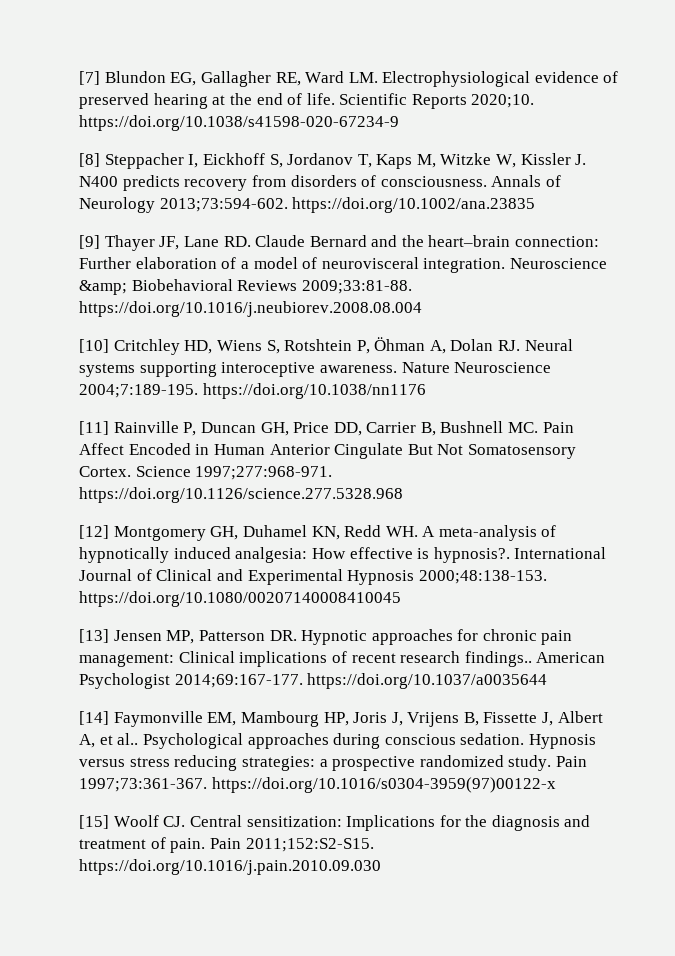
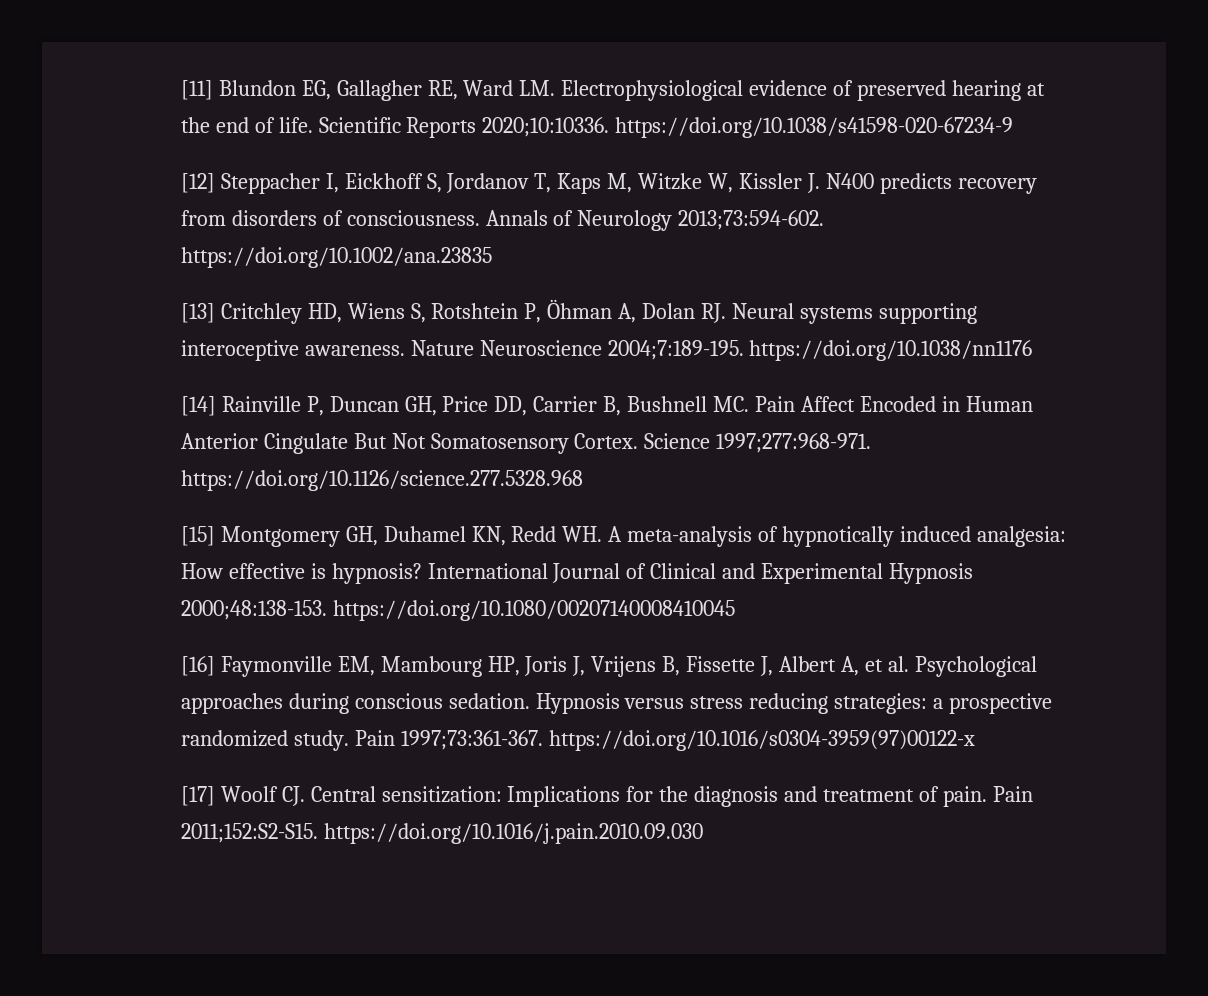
[79,71,101,85] [7] -> [180,80,213,100] [11]
[471,94,535,108] 2020;10. -> [482,117,610,137] 2020;10:10336.
[79,153,101,167] [8] -> [180,173,215,193] [12]
[79,235,600,251] [79,257,607,273] [79,279,412,295] [79,301,423,317] [79,339,110,353] [9] Thayer JF, Lane RD. Claude Bernard and the heart–brain connection: Further elaboration of a model of neurovisceral integration. Neuroscience &amp; Biobehavioral Reviews 2009;33:81-88. https://doi.org/10.1016/j.neubiorev.2008.08.004 // [10] -> [180,303,215,323] [13]
[79,421,110,435] [11] -> [180,396,216,416] [14]
[79,525,110,539] [12] -> [180,526,215,546] [15]
[433,547,510,563] hypnosis?. -> [331,563,422,584] hypnosis?
[79,629,573,645] [79,651,606,667] [79,673,548,689] [79,711,110,725] [13] Jensen MP, Patterson DR. Hypnotic approaches for chronic pain management: Clinical implications of recent research findings.. American Psychologist 2014;69:167-177. https://doi.org/10.1037/a0035644 // [14] -> [180,656,215,676] [16]
[117,733,139,745] al.. -> [887,656,909,672] al.
[79,815,110,829] [15] -> [180,786,215,806] [17]

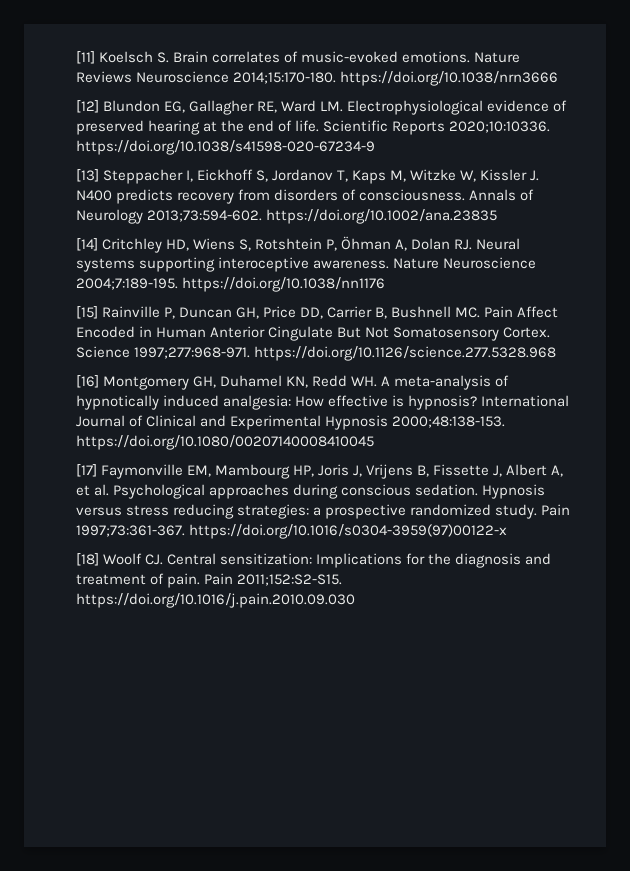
(213, 90) none -> [98,51,521,63] [75,71,558,86] [75,100,99,113] Koelsch S. Brain correlates of music-evoked emotions. Nature Reviews Neuroscience 2014;15:170-180. https://doi.org/10.1038/nrn3666 // [12]
[180,173,215,193] [12] -> [75,169,99,182] [13]
[180,303,215,323] [13] -> [75,238,98,251] [14]
[180,396,216,416] [14] -> [75,306,98,319] [15]
[180,526,215,546] [15] -> [75,375,99,388] [16]
[180,656,215,676] [16] -> [75,464,97,477] [17]
[180,786,215,806] [17] -> [75,553,99,566] [18]

